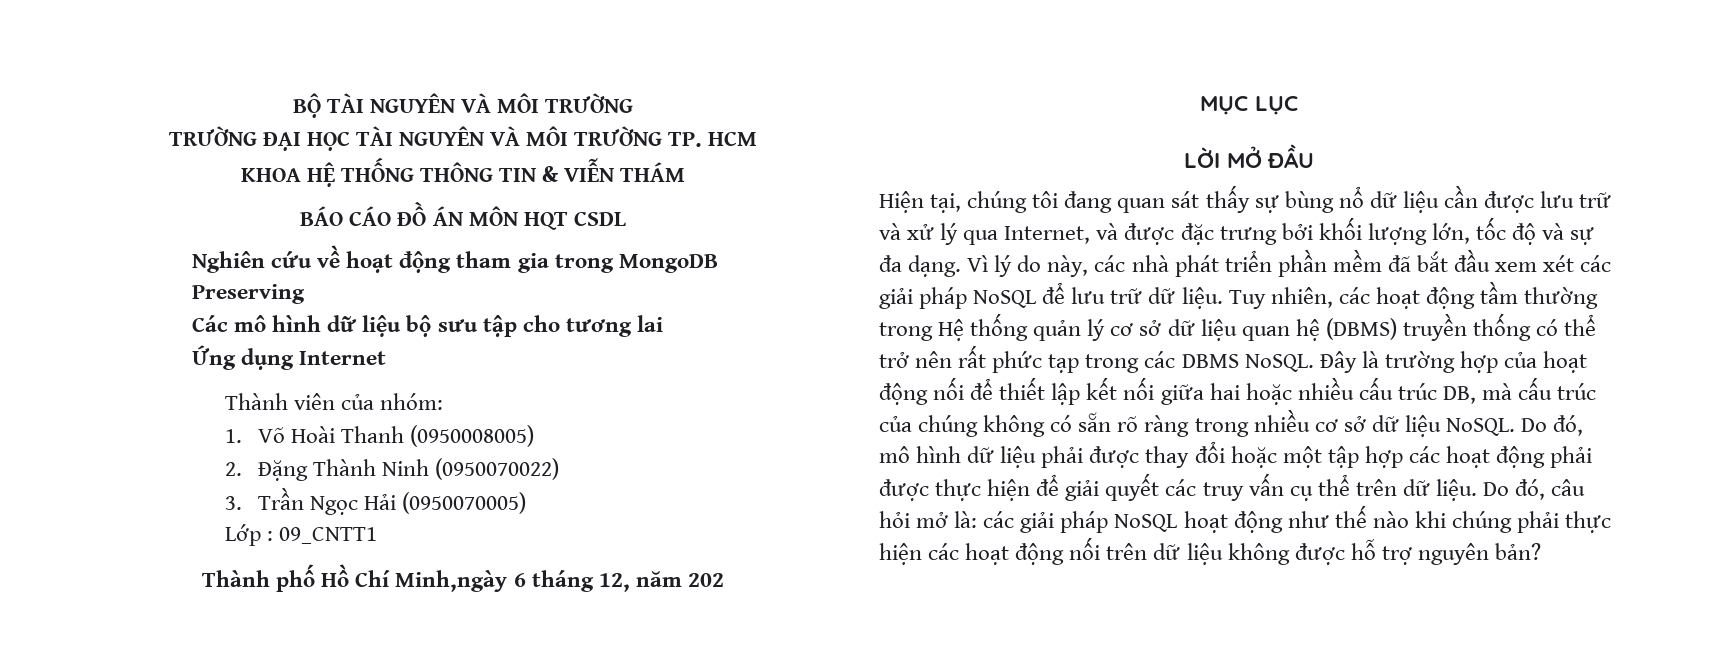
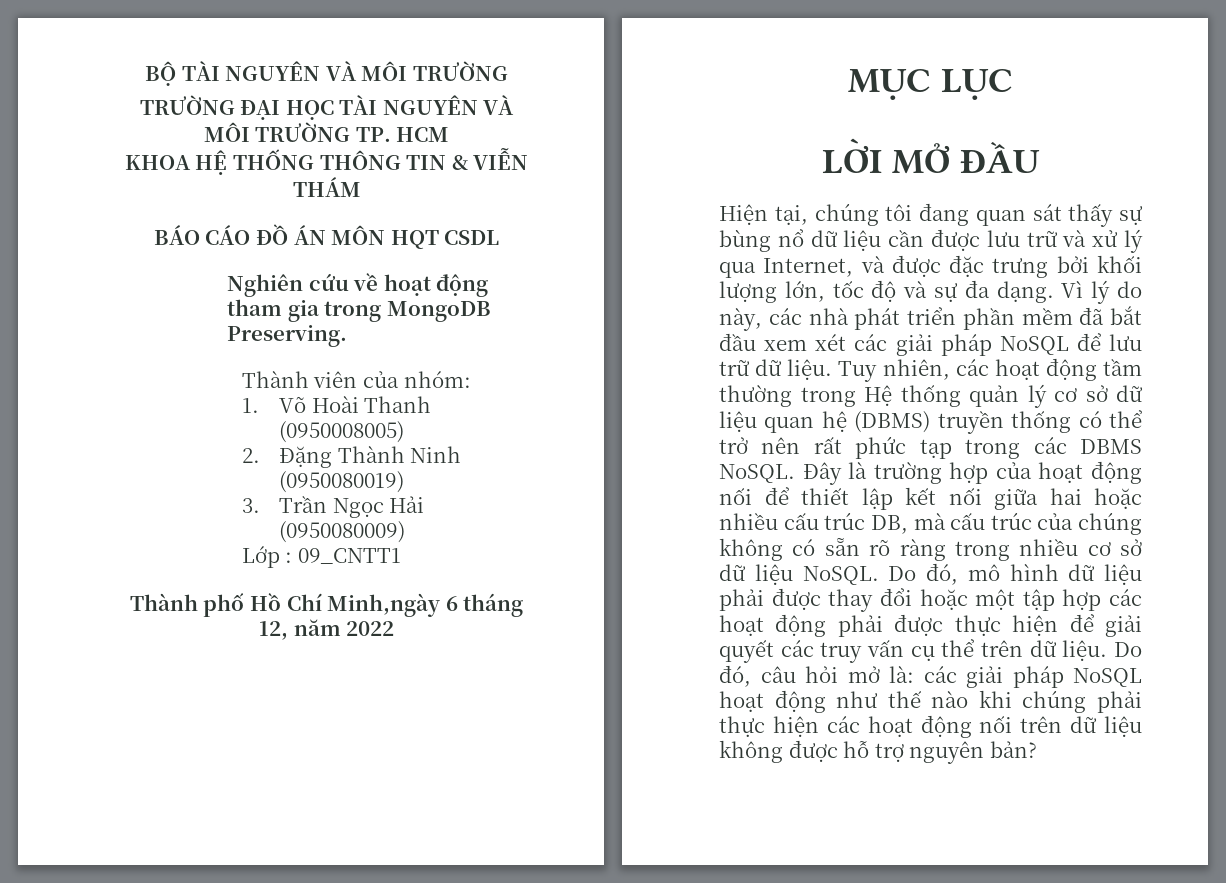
[192,284,306,304] [192,315,663,337] [192,345,387,370] Preserving // Các mô hình dữ liệu bộ sưu tập cho tương lai // Ứng dụng Internet -> [227,325,348,347] Preserving.
[435,458,560,480] (0950070022) -> [279,471,405,493] (0950080019)
[402,492,527,514] (0950070005) -> [279,521,406,543] (0950080009)
[687,573,724,587] 202 -> [346,621,395,636] 2022

